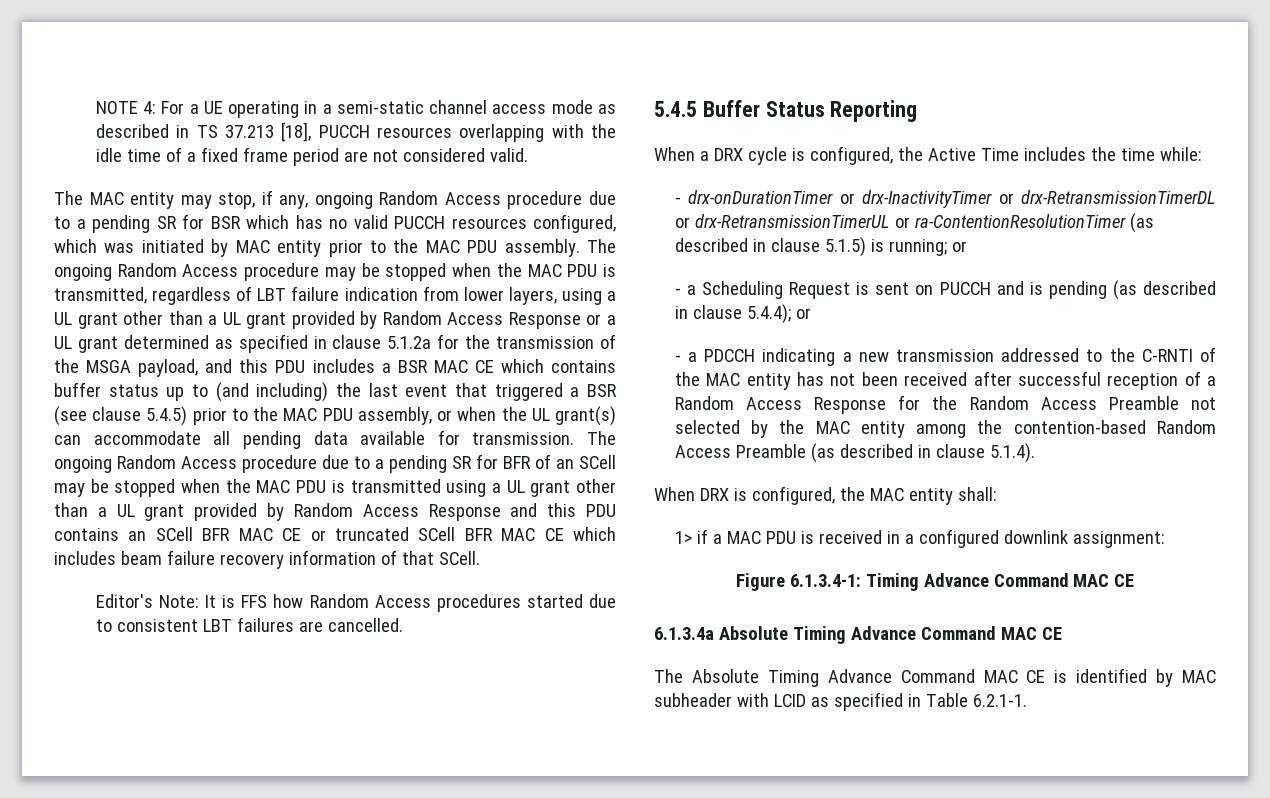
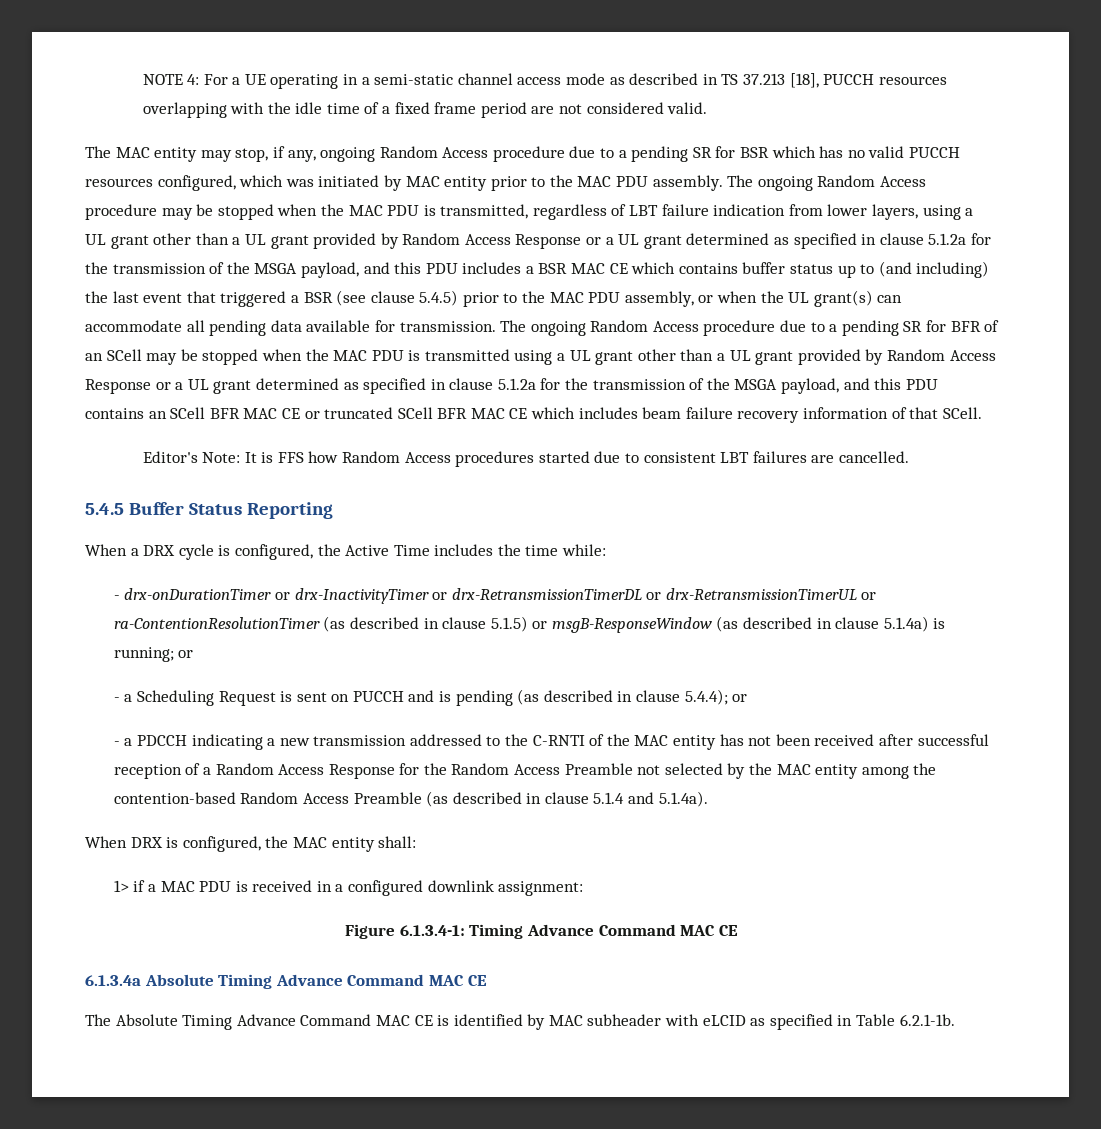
(501, 512) none -> [155,378,840,394] or a UL grant determined as specified in clause 5.1.2a for the transmission of the MSGA payload,
(866, 247) none -> [532,616,929,633] or msgB-ResponseWindow (as described in clause 5.1.4a)
[989,443,1035,463] 5.1.4). -> [593,791,708,807] 5.1.4 and 5.1.4a).
[773,694,806,707] LCID -> [702,1015,746,1026] eLCID
[972,694,1027,707] 6.2.1-1. -> [899,1014,955,1026] 6.2.1-1b.

